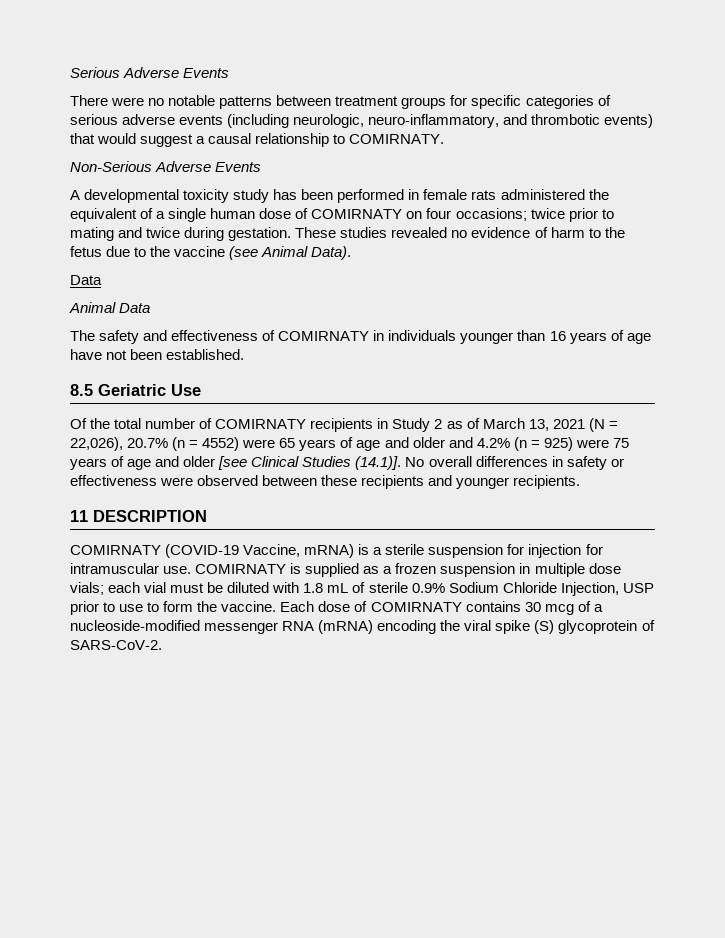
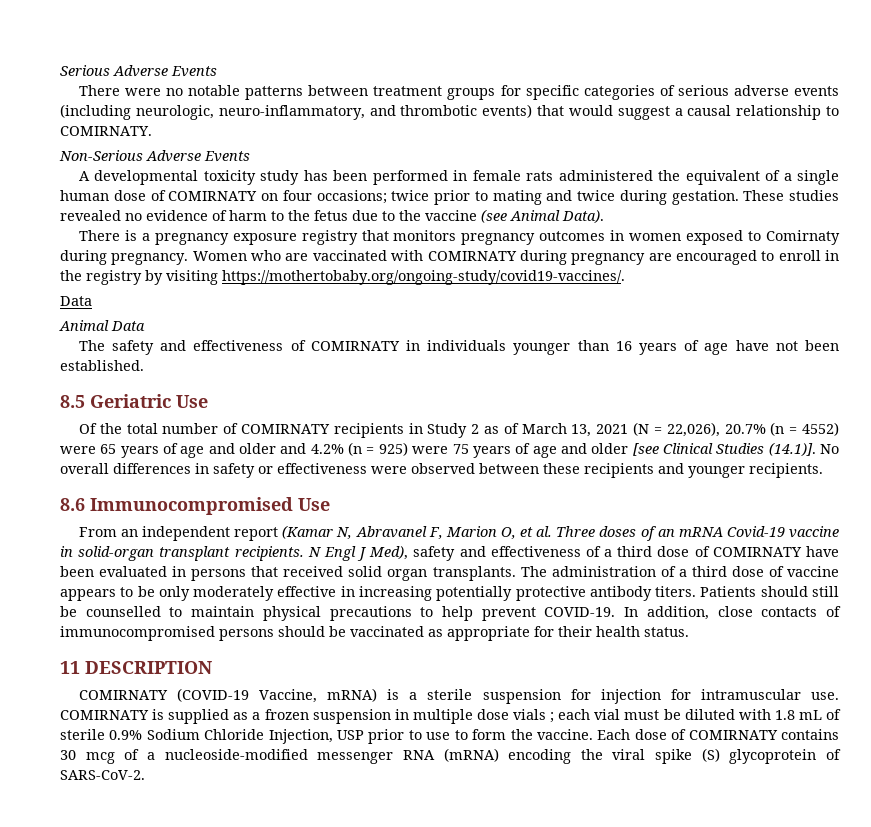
(352, 253) none -> [78,230,841,245] [60,250,840,265] [60,270,625,285] // There is a pregnancy exposure registry that monitors pregnancy outcomes in women exposed to Comirnaty during pregnancy. Women who are vaccinated with COMIRNATY during pregnancy are encouraged to enroll in the registry by visiting https://mothertobaby.org/ongoing-study/covid19-vaccines/.
(581, 482) none -> [60,497,330,515] [78,525,839,541] [60,546,839,561] [60,566,839,581] [60,586,840,601] [60,606,841,621] [60,626,689,641] // 8.6 Immunocompromised Use // From an independent report (Kamar N, Abravanel F, Marion O, et al. Three doses of an mRNA Covid-19 vaccine in solid-organ transplant recipients. N Engl J Med), safety and effectiveness of a third dose of COMIRNATY have been evaluated in persons that received solid organ transplants. The administration of a third dose of vaccine appears to be only moderately effective in increasing potentially protective antibody titers. Patients should still be counselled to maintain physical precautions to help prevent COVID-19. In addition, close contacts of immunocompromised persons should be vaccinated as appropriate for their health status.
[70,582,104,595] vials; -> [513,709,555,723] vials ;

